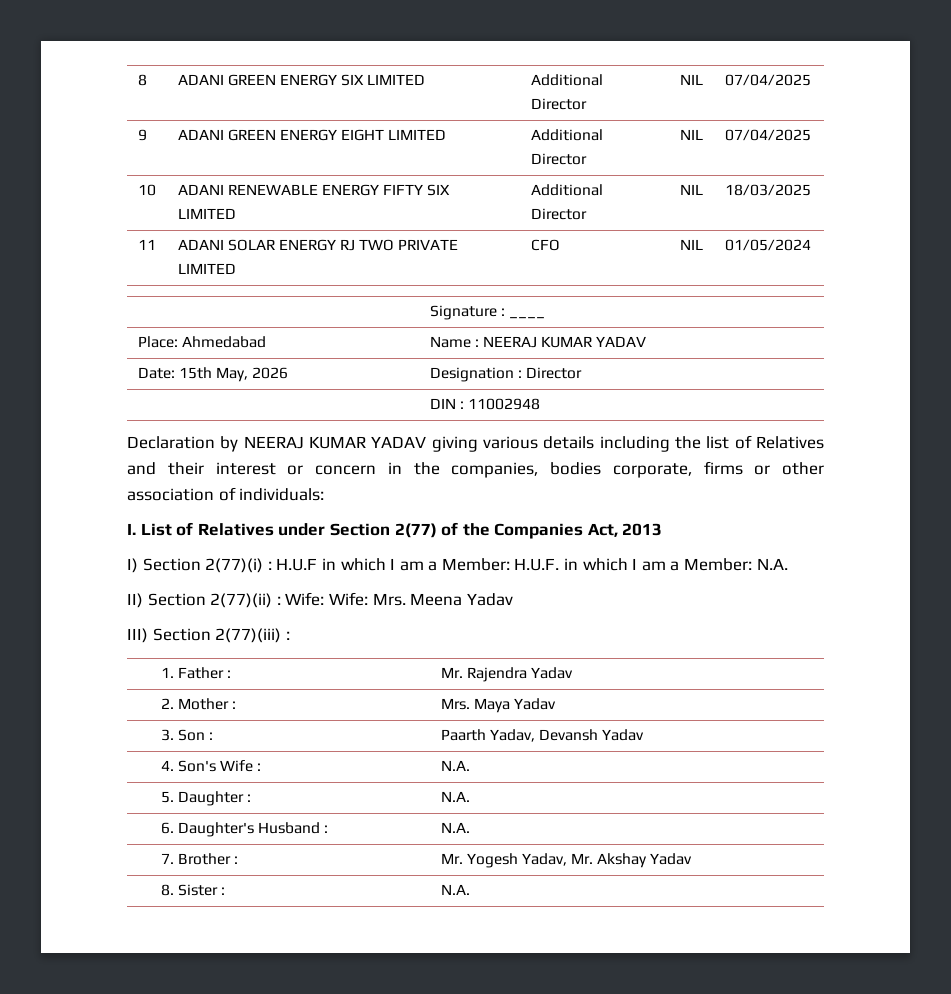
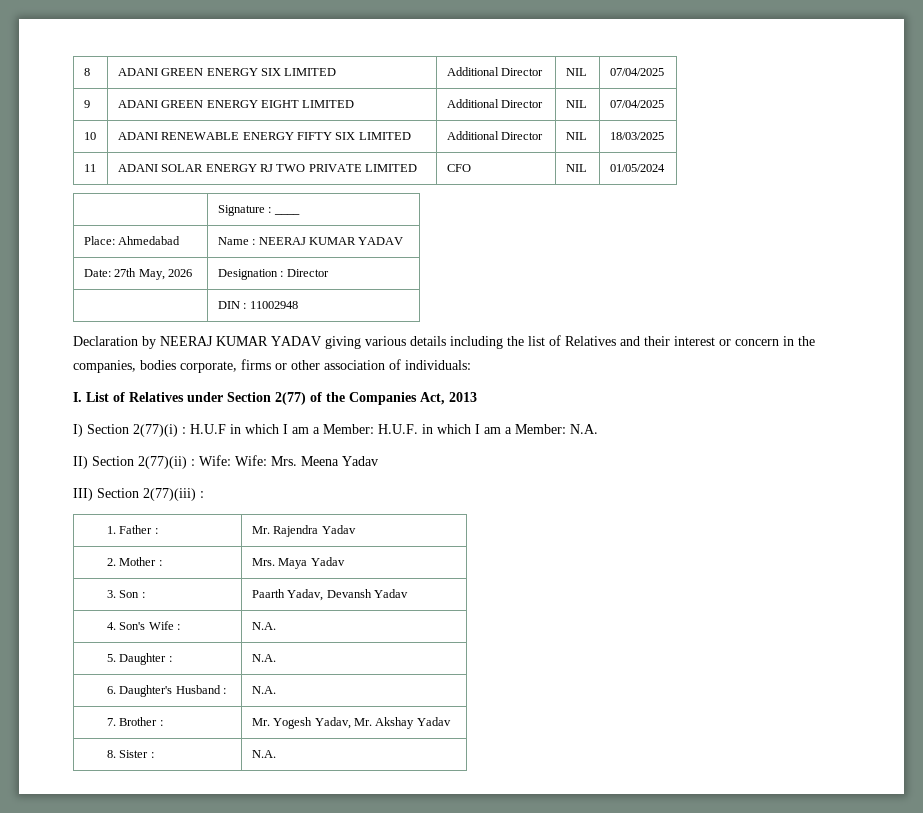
[178,367,212,379] 15th -> [114,268,137,277] 27th

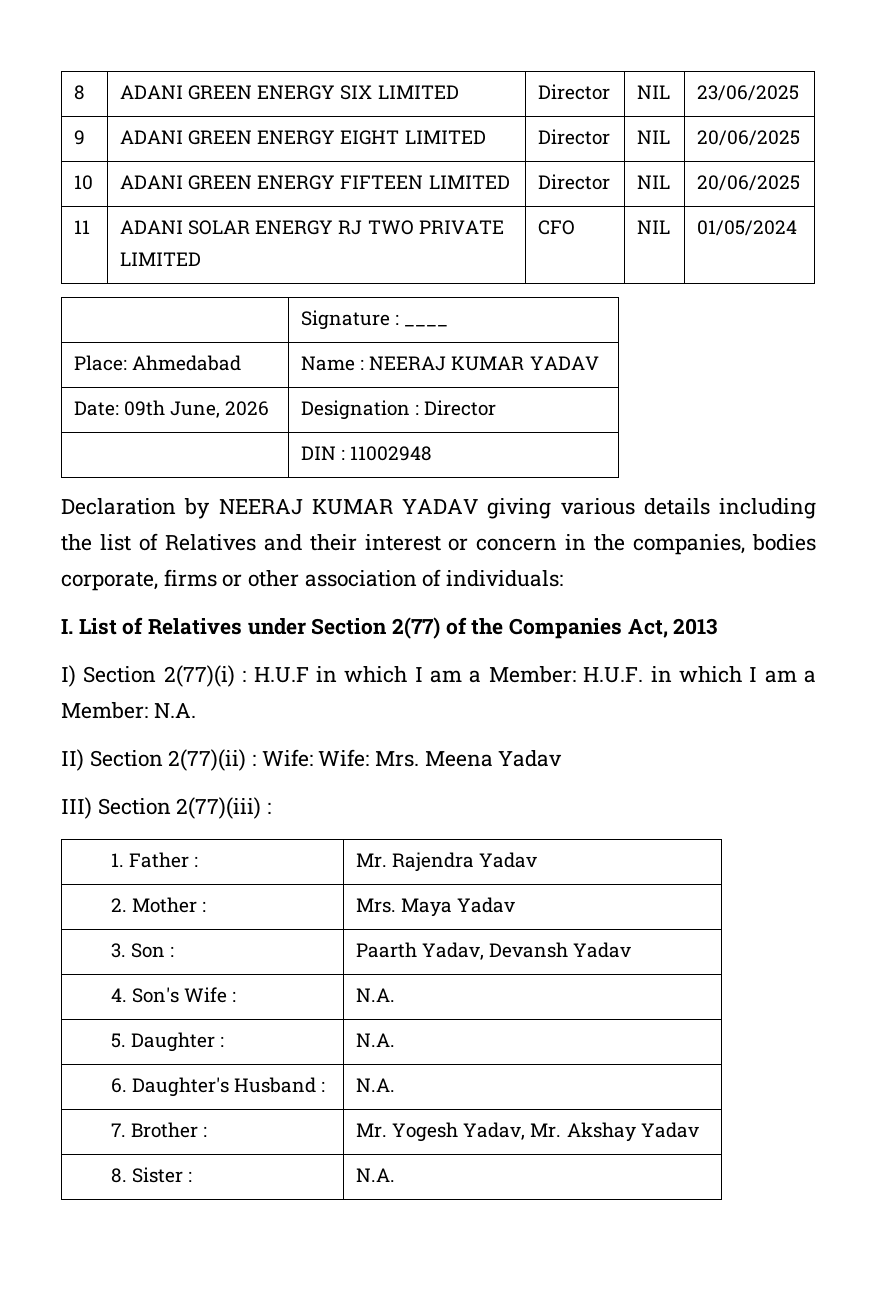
[446,67,544,76] [565,68,587,76] [609,68,664,76] Additional Director | NIL | 07/04/2025 -> [538,84,611,100] [637,85,671,99] [697,85,800,101] Director | NIL | 23/06/2025
[446,99,544,108] [565,100,587,108] [609,100,664,108] Additional Director | NIL | 07/04/2025 -> [538,129,611,145] [637,130,671,144] [697,130,801,146] Director | NIL | 20/06/2025
[161,132,411,140] [446,131,544,140] [565,132,587,140] [609,132,664,140] RENEWABLE ENERGY FIFTY SIX LIMITED | Additional Director | NIL | 18/03/2025 -> [188,175,510,190] [538,174,611,190] [637,175,671,189] [697,175,801,191] GREEN ENERGY FIFTEEN LIMITED | Director | NIL | 20/06/2025
[114,268,165,280] 27th May, -> [124,400,221,418] 09th June,

